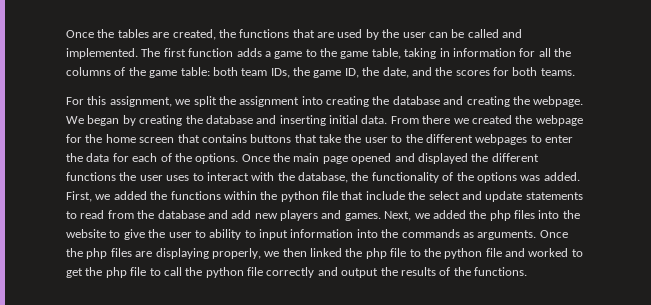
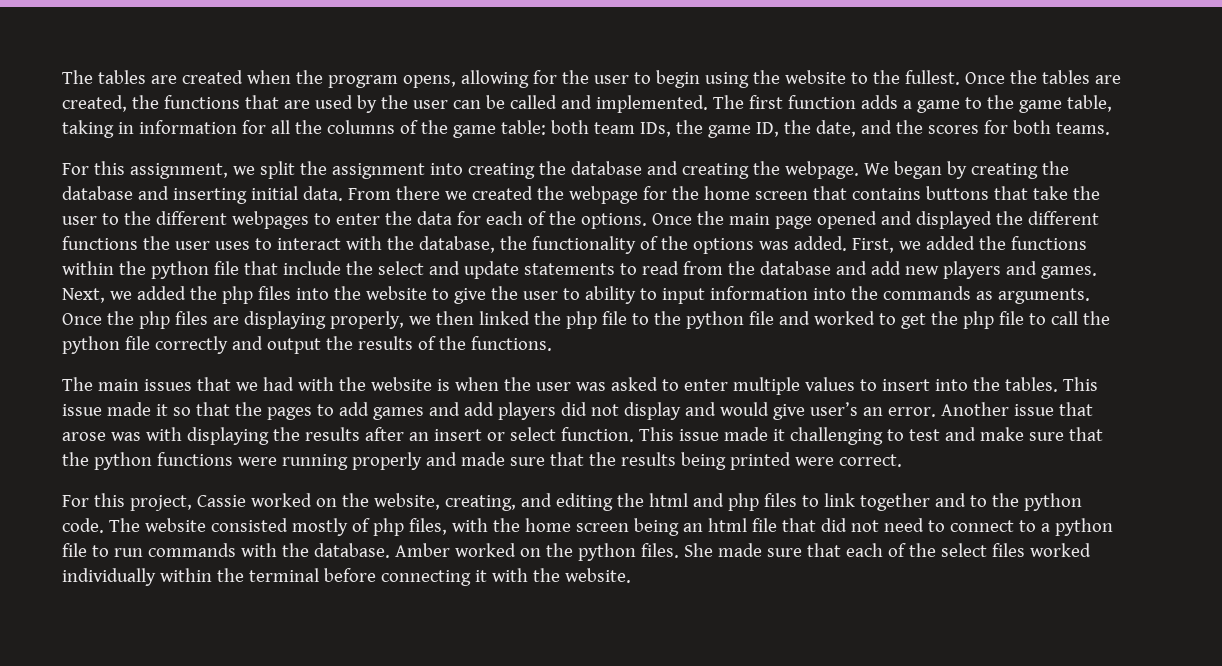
(66, 34) none -> [62,70,960,88] The tables are created when the program opens, allowing for the user to begin using the website to the fullest.
(527, 271) none -> [62,377,1098,395] [62,402,1093,420] [62,427,1103,445] [62,452,902,470] [62,493,1082,511] [62,518,1113,536] [62,543,1091,561] [62,568,631,586] // The main issues that we had with the website is when the user was asked to enter multiple values to insert into the tables. This issue made it so that the pages to add games and add players did not display and would give user’s an error. Another issue that arose was with displaying the results after an insert or select function. This issue made it challenging to test and make sure that the python functions were running properly and made sure that the results being printed were correct. // For this project, Cassie worked on the website, creating, and editing the html and php files to link together and to the python code. The website consisted mostly of php files, with the home screen being an html file that did not need to connect to a python file to run commands with the database. Amber worked on the python files. She made sure that each of the select files worked individually within the terminal before connecting it with the website.

